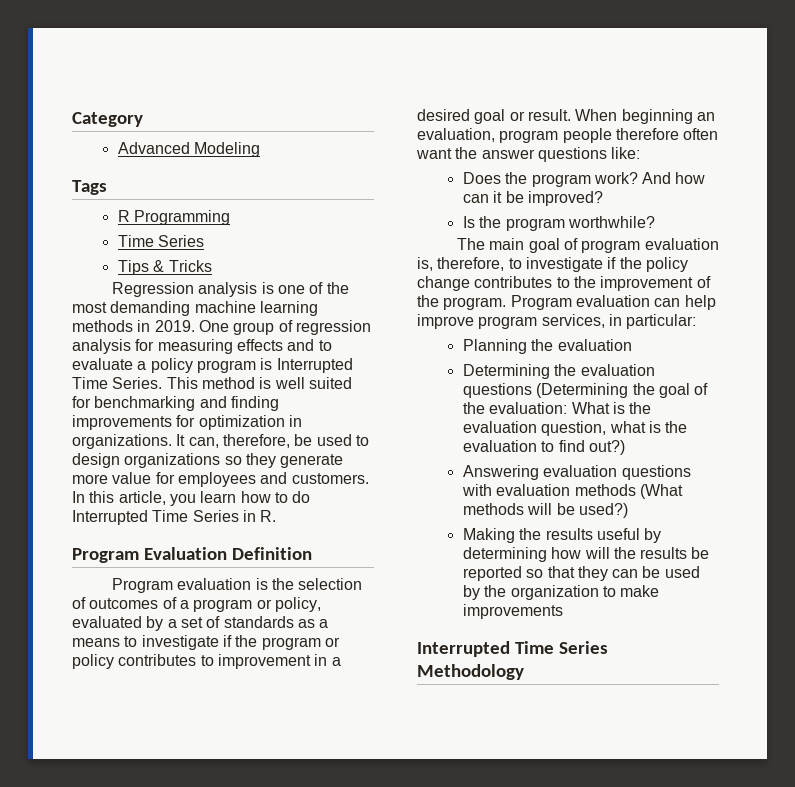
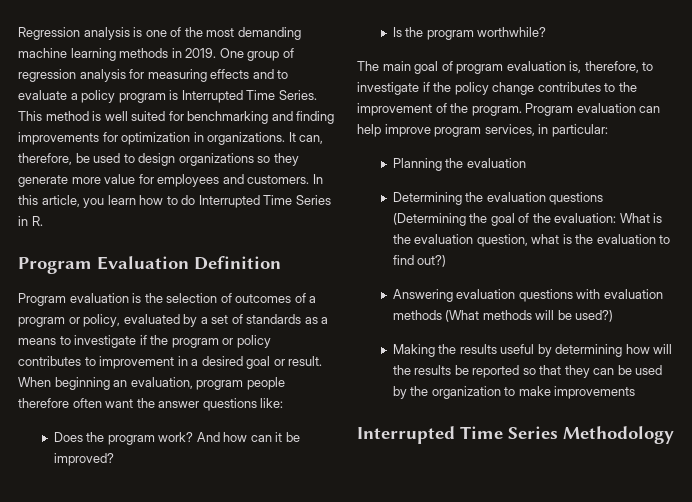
[72,112,143,127] [117,142,261,157] [72,180,107,195] [117,210,231,225] [117,235,205,247] [117,260,212,275] Category // Advanced Modeling // Tags // R Programming // Time Series // Tips & Tricks // -> (18, 33) none

